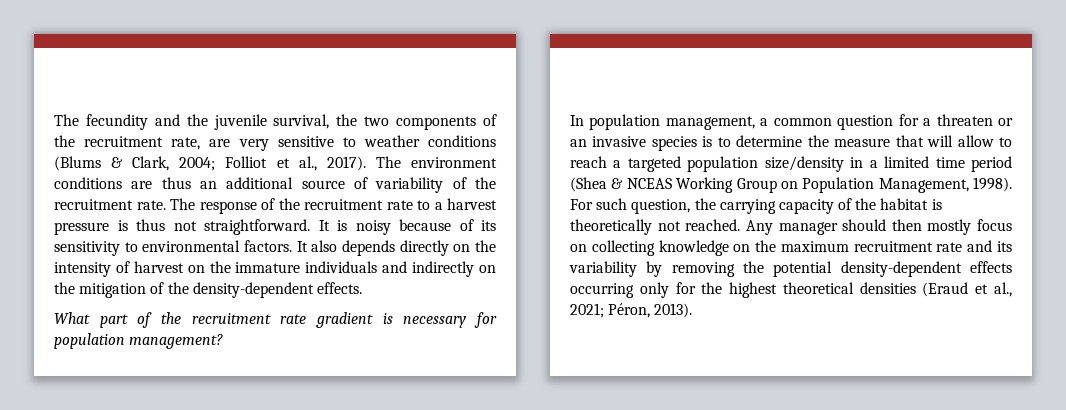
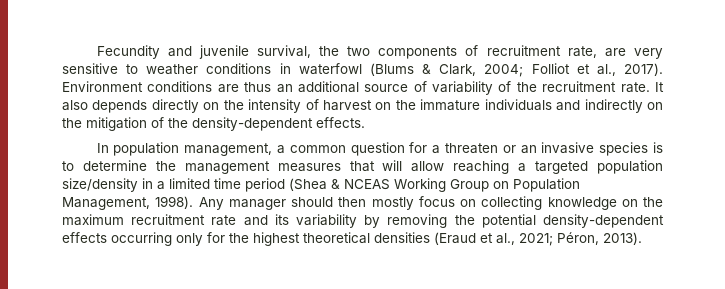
[54,114,208,130] The fecundity and the -> [96,45,192,59] Fecundity and
[54,135,75,147] the -> (479, 50) none
(496, 141) none -> [279,63,362,75] in waterfowl
[375,156,497,168] The environment -> [62,81,143,92] Environment
[170,198,497,214] [54,219,496,235] [54,240,292,256] The response of the recruitment rate to a harvest pressure is thus not straightforward. It is noisy because of its sensitivity to environmental factors. -> (650, 87) none
[54,312,497,328] [54,333,224,349] // What part of the recruitment rate gradient is necessary for population management? -> (365, 122) none
[834,138,891,147] measure -> [184,161,341,174] management measures
[998,137,1012,147] [570,156,607,168] to reach -> [453,160,510,174] reaching
[570,198,942,214] [570,219,741,235] For such question, the carrying capacity of the habitat is theoretically not reached. -> (194, 202) none

